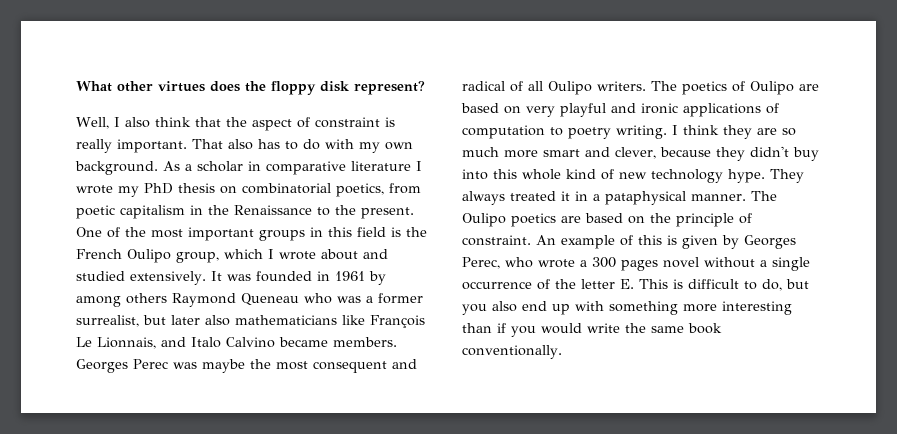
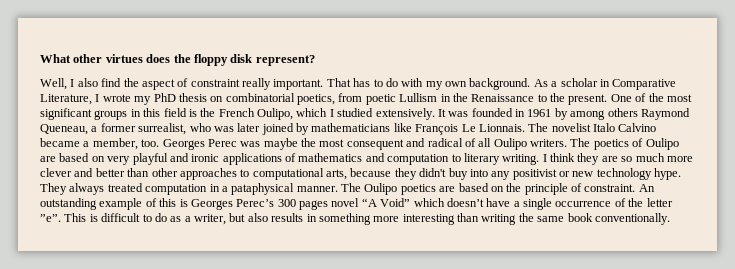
[154,117,221,127] think that -> [101,78,122,87] find
[384,117,395,127] is -> (240, 83) none
[228,139,253,150] also -> (351, 82) none
[266,161,411,175] comparative literature -> [612,79,677,90] [40,94,92,105] Comparative Literature,
[120,205,185,219] capitalism -> [399,93,438,102] Lullism
[188,227,254,241] important -> [40,108,92,120] significant
[127,249,388,263] Oulipo group, which I wrote about and -> [257,108,334,120] Oulipo, which I
[241,293,423,306] [76,315,425,328] [76,337,397,349] Queneau who was a former surrealist, but later also mathematicians like François Le Lionnais, and Italo Calvino became members. -> [40,123,657,135] [40,138,160,150] Queneau, a former surrealist, who was later joined by mathematicians like François Le Lionnais. The novelist Italo Calvino became a member, too.
(779, 108) none -> [298,153,385,162] mathematics and
[568,127,611,139] poetry -> [463,153,500,165] literary
[543,147,656,159] smart and clever, -> [40,168,347,180] clever and better than other approaches to computational arts,
[493,169,614,180] this whole kind of -> [491,169,570,180] any positivist or
[561,191,570,201] it -> [145,184,208,195] computation
(556, 240) none -> [40,198,97,210] outstanding
[682,235,796,249] [462,257,755,271] given by Georges Perec, who wrote a 300 pages novel without -> [190,198,511,210] Georges Perec’s 300 pages novel “A Void” which doesn’t have
[620,279,634,289] E. -> [40,214,61,222] ”e”.
[762,279,809,291] [462,301,792,315] [462,323,620,337] do, but you also end up with something more interesting than if you would write -> [154,213,517,225] do as a writer, but also results in something more interesting than writing

